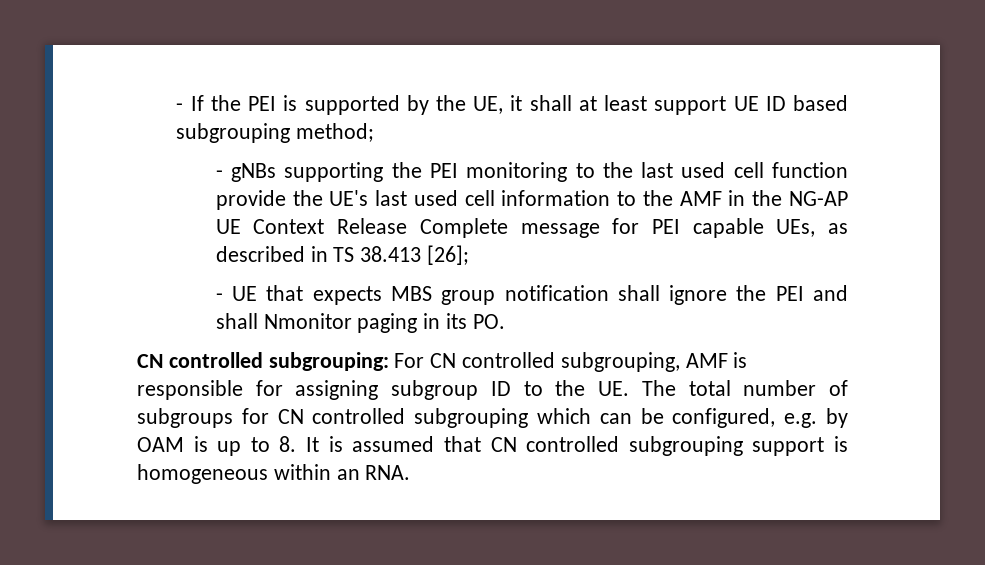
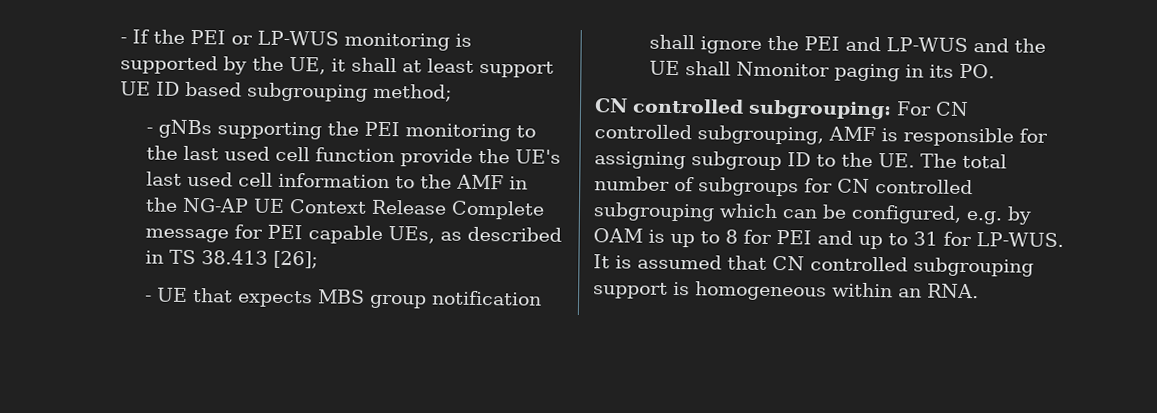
(277, 103) none -> [230,30,450,51] or LP-WUS monitoring
(849, 293) none -> [885,37,1046,53] [648,60,680,76] LP-WUS and the UE
[279,436,297,452] 8. -> [725,229,1064,250] 8 for PEI and up to 31 for LP-WUS.

